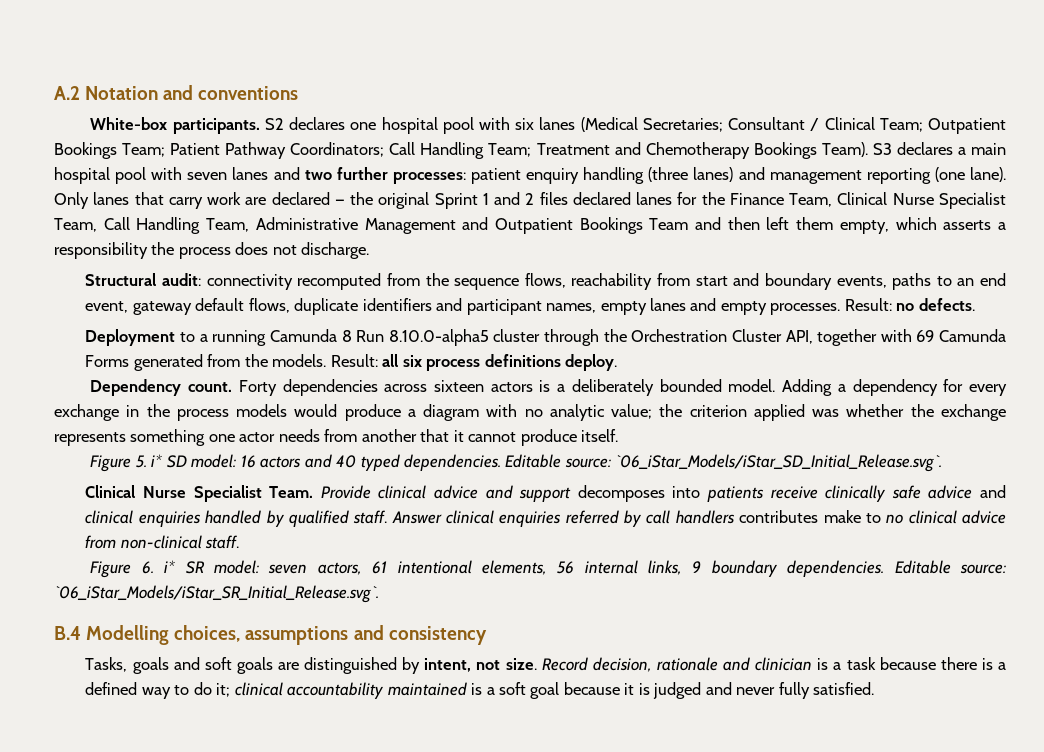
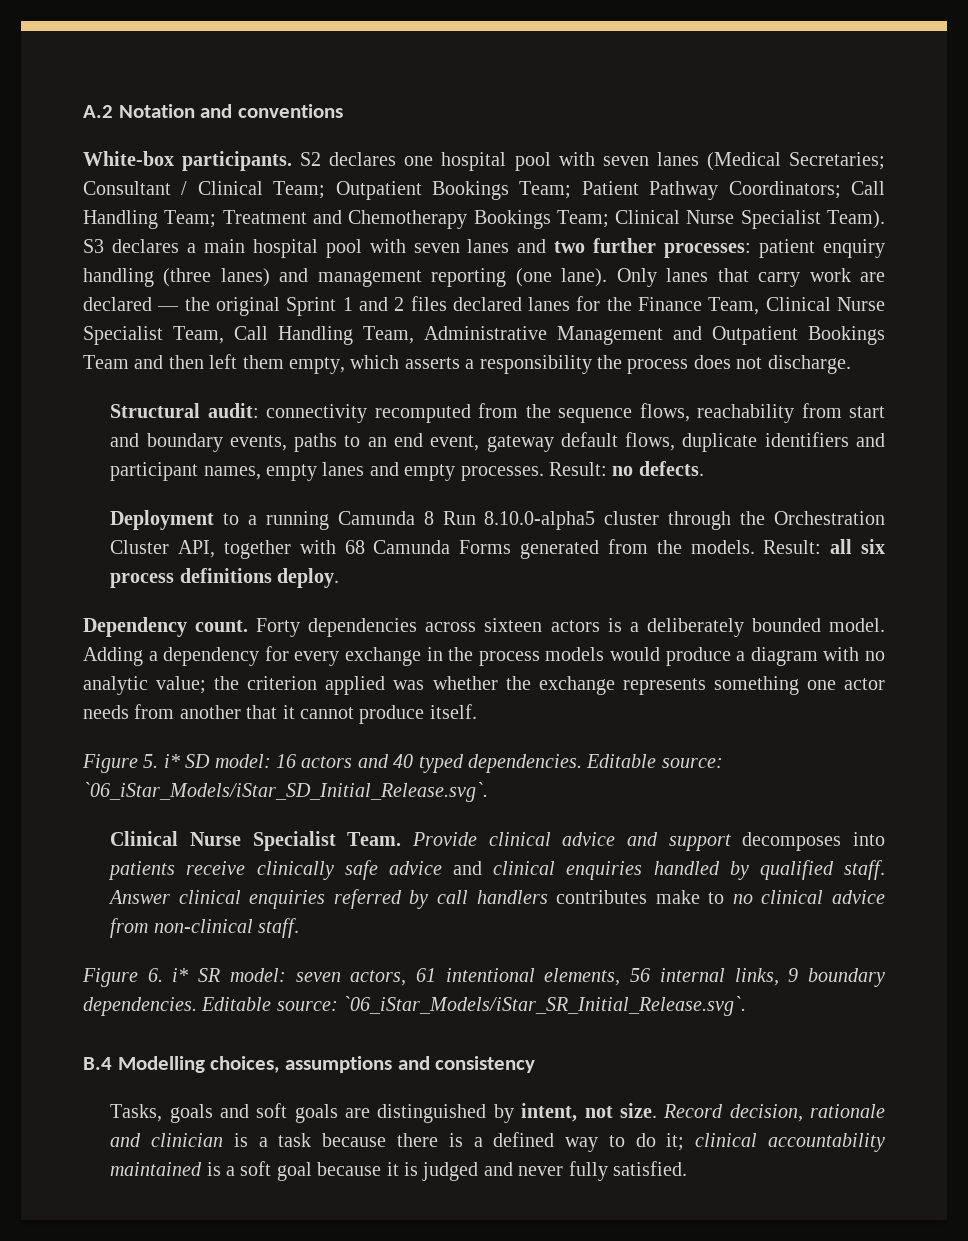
[515,118,535,130] six -> [602,156,649,166] seven
(817, 150) none -> [556,210,821,229] Team; Clinical Nurse Specialist
[916,330,935,342] 69 -> [344,540,365,554] 68

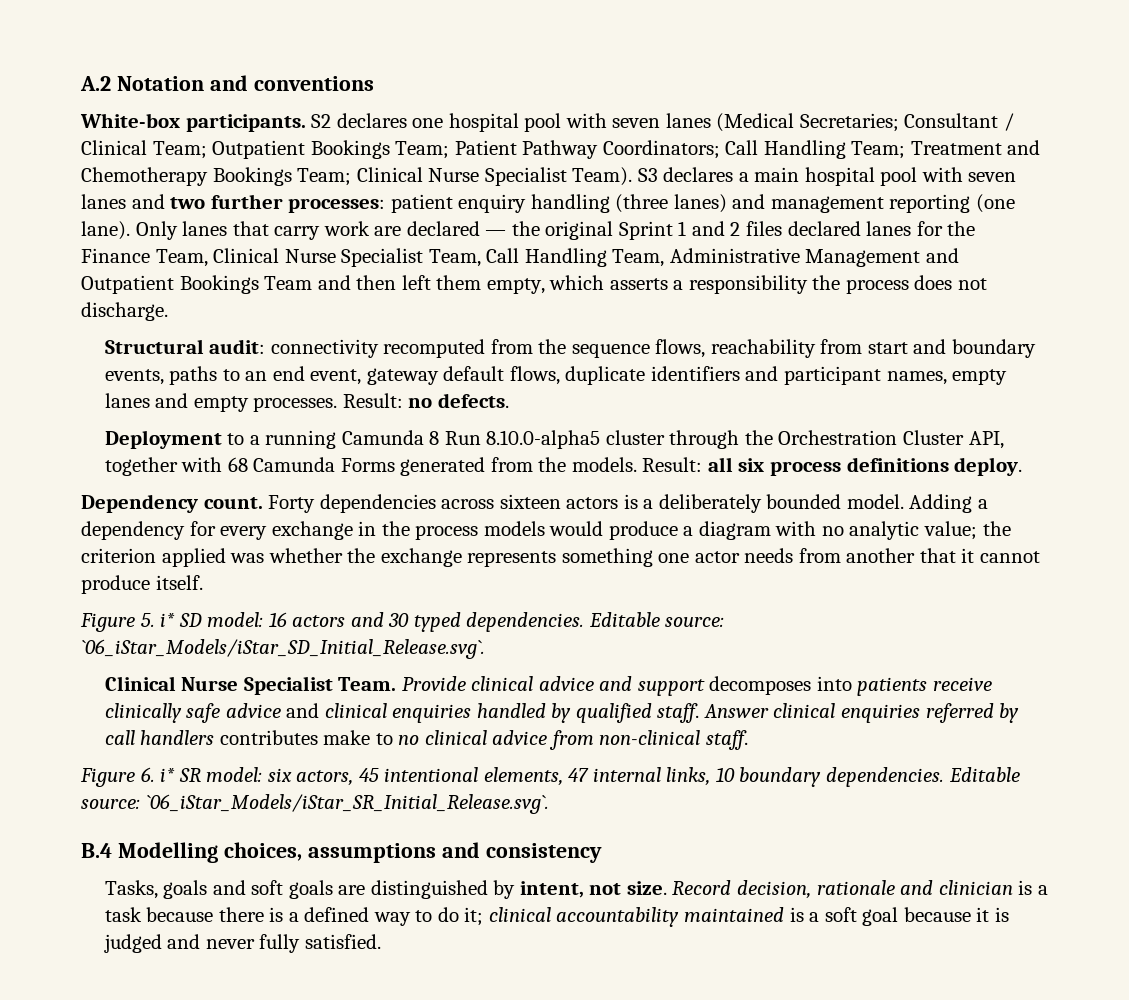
[393,754,414,768] 40 -> [388,613,410,627] 30
[295,968,436,986] seven actors, 61 -> [267,768,379,786] six actors, 45
[630,968,651,982] 56 -> [568,768,590,782] 47
[788,968,799,982] 9 -> [715,767,735,782] 10

